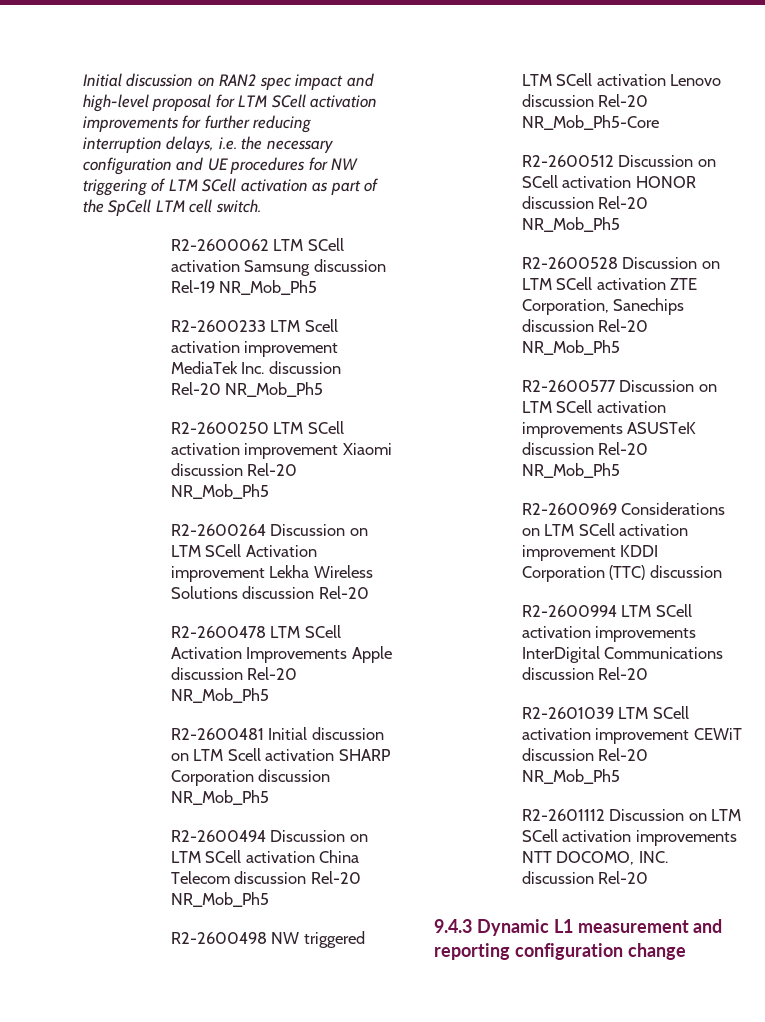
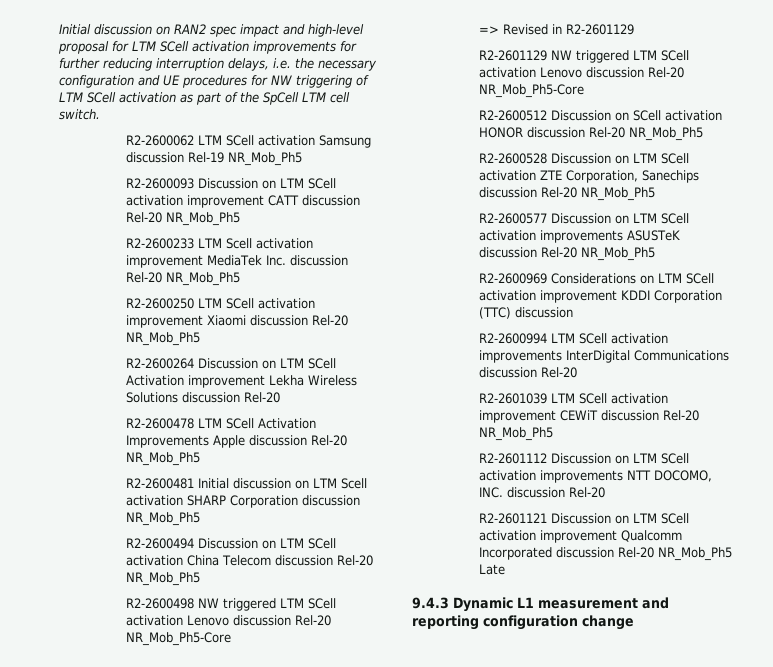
(318, 287) none -> [125,178,336,189] [125,195,360,208] [125,212,240,226] // R2-2600093 Discussion on LTM SCell activation improvement CATT discussion Rel-20 NR_Mob_Ph5
(660, 122) none -> [478,24,634,35] [478,50,689,63] [478,67,684,78] [478,84,584,98] // => Revised in R2-2601129 // R2-2601129 NW triggered LTM SCell activation Lenovo discussion Rel-20 NR_Mob_Ph5-Core
(649, 877) none -> [478,513,689,524] [478,530,682,543] [478,547,732,561] [478,564,505,575] // R2-2601121 Discussion on LTM SCell activation improvement Qualcomm Incorporated discussion Rel-20 NR_Mob_Ph5 Late

